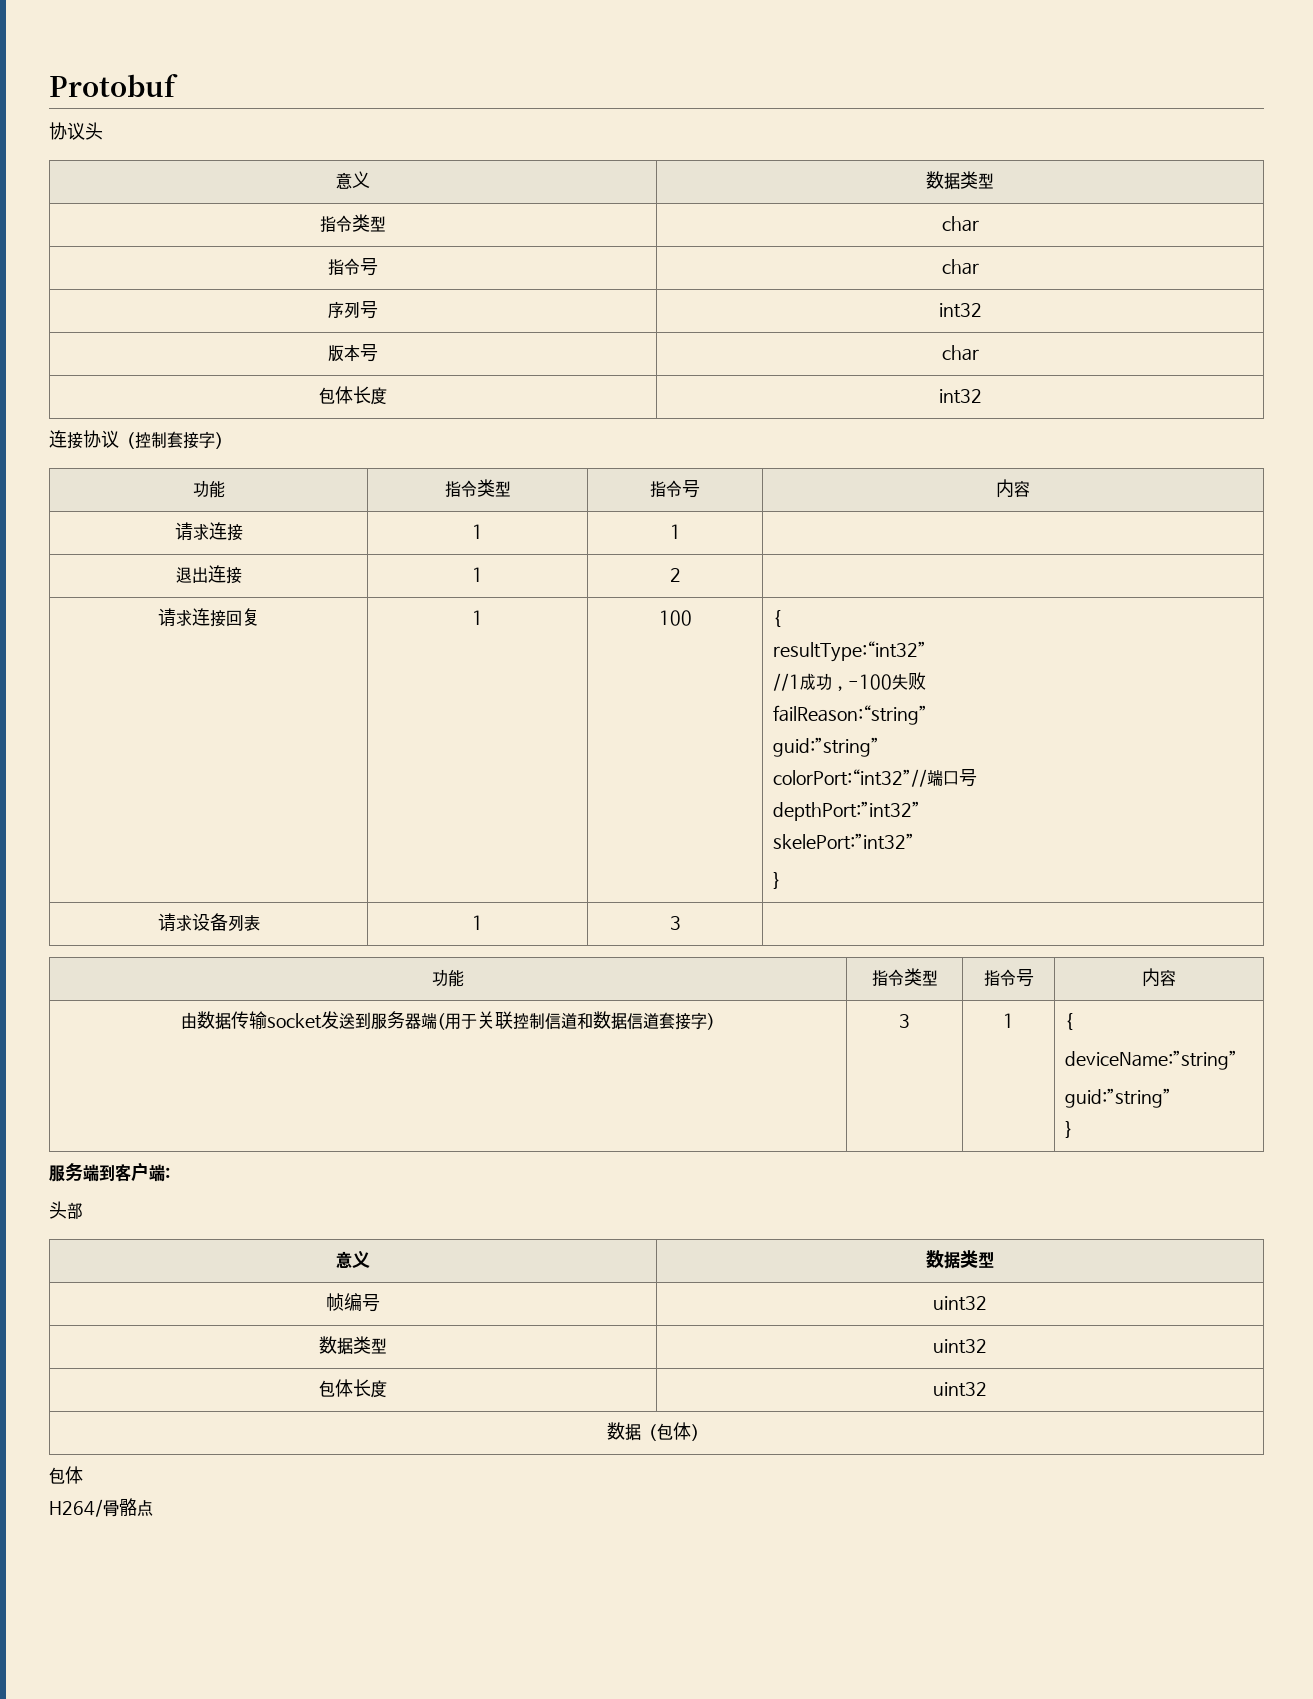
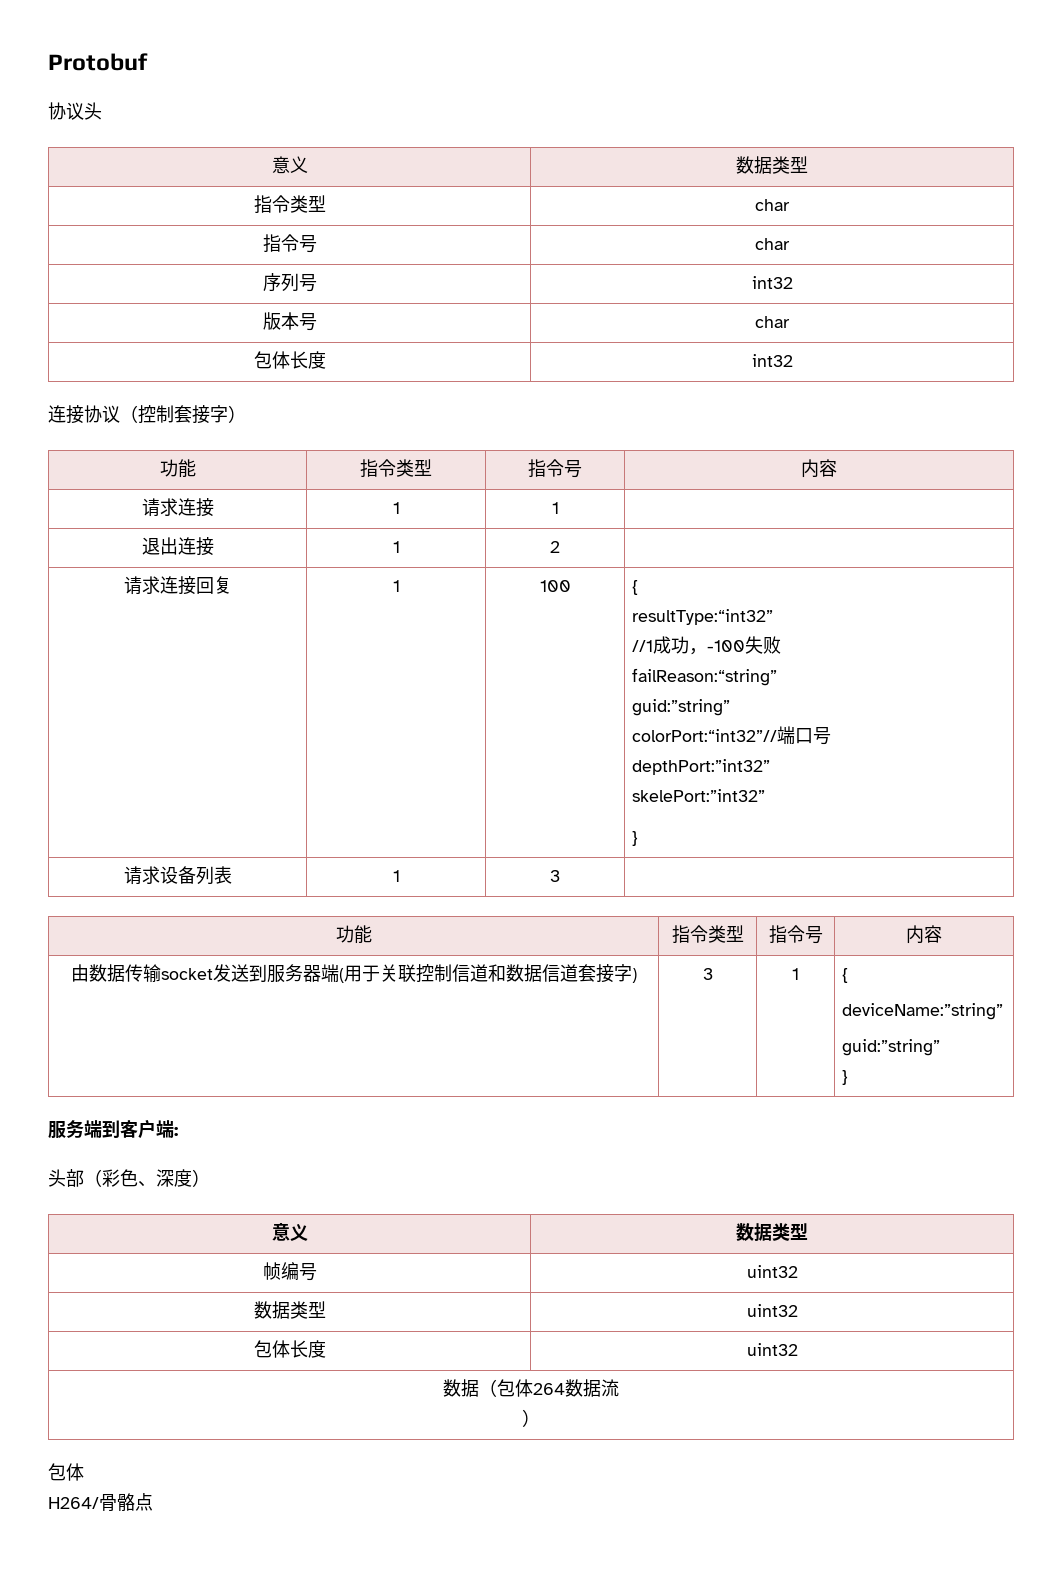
(83, 1210) none -> [84,1169,210,1187] （彩色、深度）
(691, 1431) none -> [533,1379,619,1397] 264数据流 //

